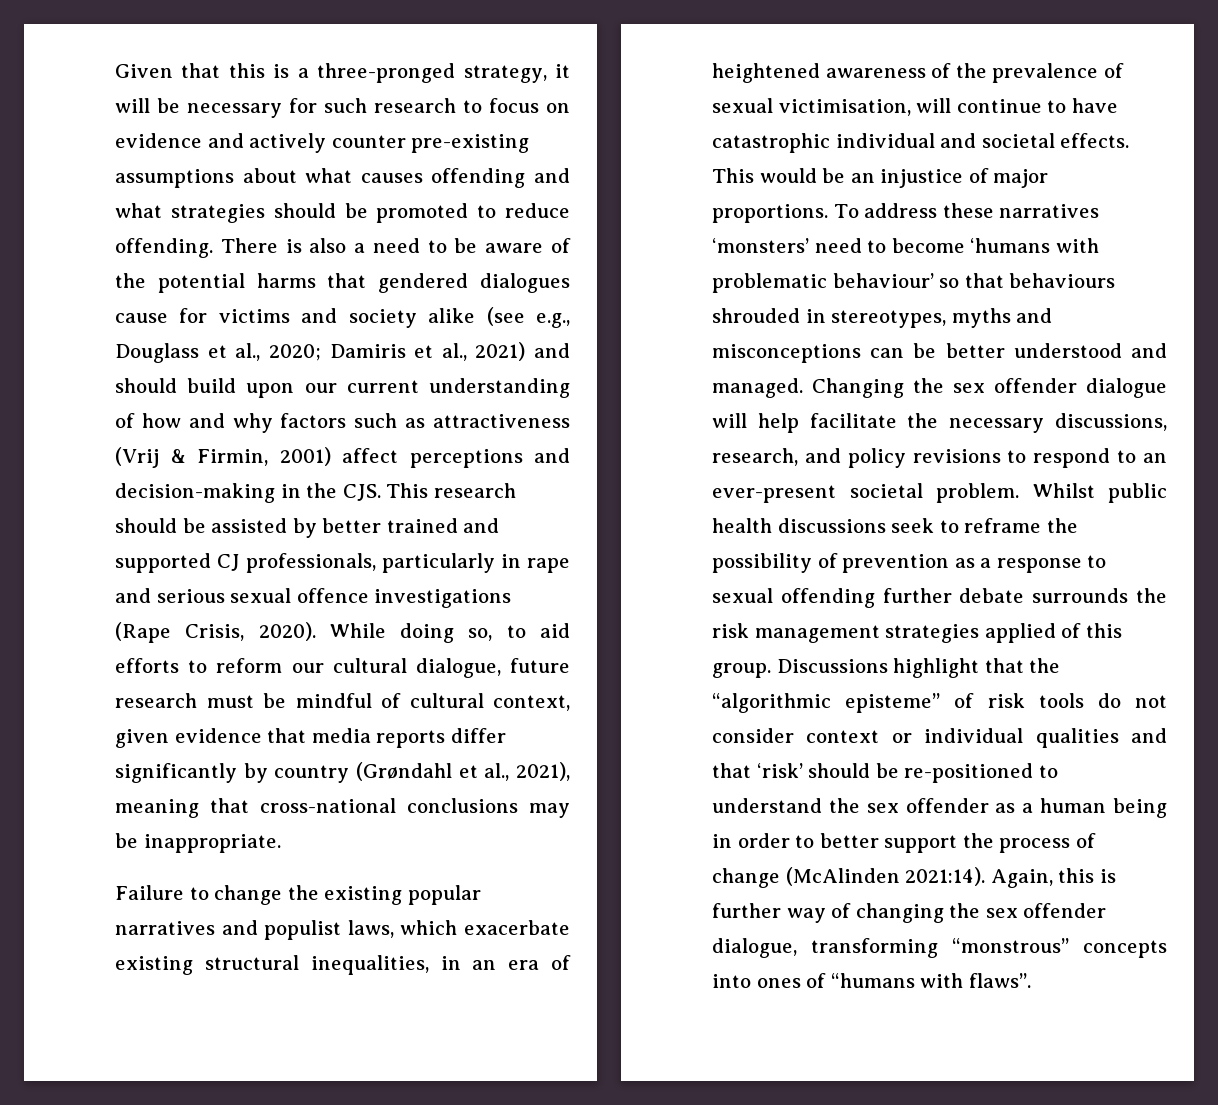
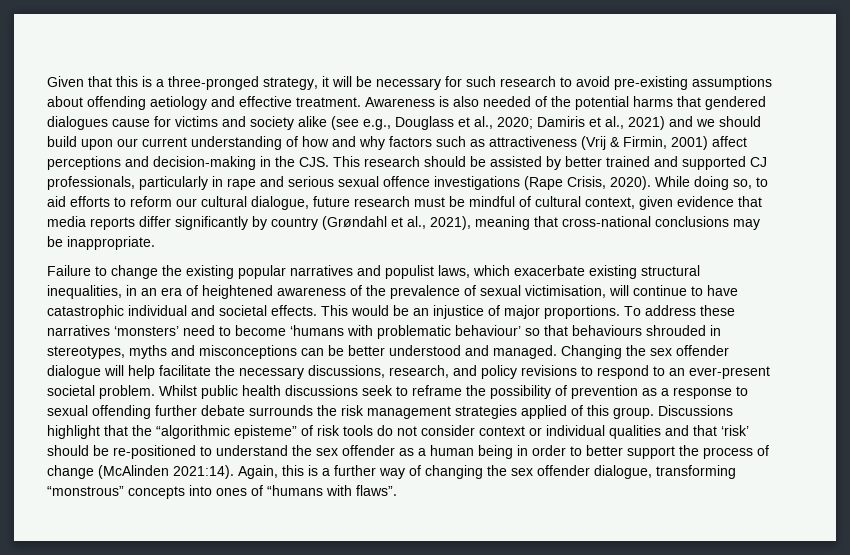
[489,98,570,113] [115,133,530,153] [115,168,571,188] [115,203,570,223] [115,238,544,258] focus on evidence and actively counter pre-existing assumptions about what causes offending and what strategies should be promoted to reduce offending. There is also a need to be aware -> [576,76,772,90] [47,96,531,110] avoid pre-existing assumptions about offending aetiology and effective treatment. Awareness is also needed
(570, 350) none -> [696,119,715,127] we
(1116, 876) none -> [322,468,330,476] a

